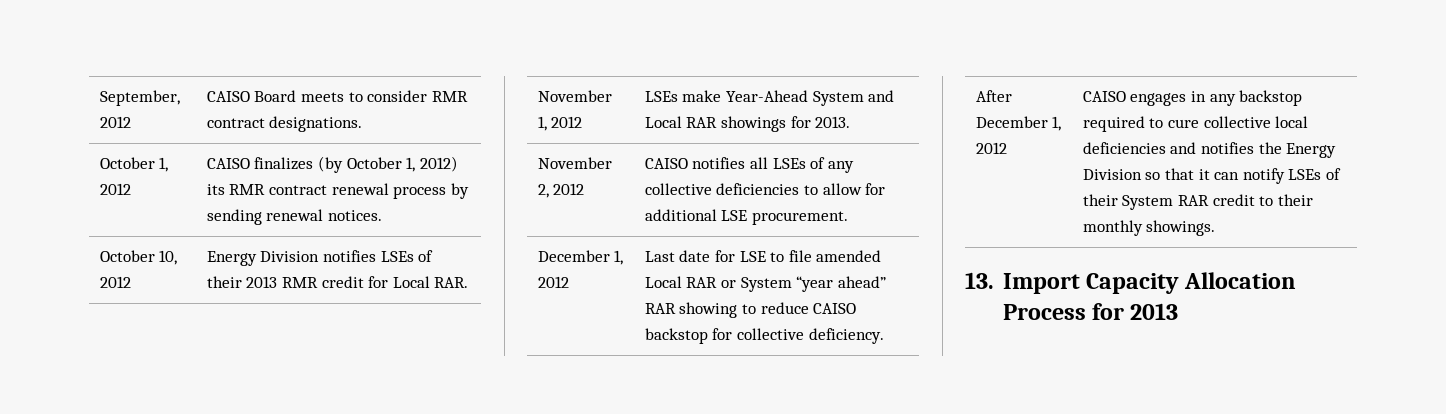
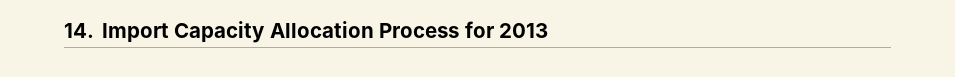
[99,90,180,106] [99,116,131,128] [206,90,468,102] [206,116,363,132] [99,157,169,172] [99,183,131,195] [206,156,458,173] [206,183,469,199] [206,209,382,225] [99,250,178,265] [99,276,131,288] [206,250,434,266] [206,276,469,288] [537,90,612,102] [537,116,583,131] [644,90,895,106] [644,116,851,132] [537,157,612,169] [537,183,585,198] [644,157,854,173] [644,183,886,195] [644,209,848,225] [537,250,624,265] [537,276,569,288] [644,250,882,262] [644,276,886,292] [644,302,857,318] [644,328,884,344] [975,90,1012,102] [975,116,1062,131] [975,142,1007,154] [1082,90,1303,106] [1082,116,1309,132] [1082,142,1337,158] [1082,168,1341,184] [1082,194,1313,210] [1082,220,1216,236] [965,272,994,289] September, 2012 | CAISO Board meets to consider RMR contract designations. // October 1, 2012 | CAISO finalizes (by October 1, 2012) its RMR contract renewal process by sending renewal notices. // October 10, 2012 | Energy Division notifies LSEs of their 2013 RMR credit for Local RAR. // November 1, 2012 | LSEs make Year-Ahead System and Local RAR showings for 2013. // November 2, 2012 | CAISO notifies all LSEs of any collective deficiencies to allow for additional LSE procurement. // December 1, 2012 | Last date for LSE to file amended Local RAR or System “year ahead” RAR showing to reduce CAISO backstop for collective deficiency. // After December 1, 2012 | CAISO engages in any backstop required to cure collective local deficiencies and notifies the Energy Division so that it can notify LSEs of their System RAR credit to their monthly showings. // 13. -> [64,23,94,38] 14.

